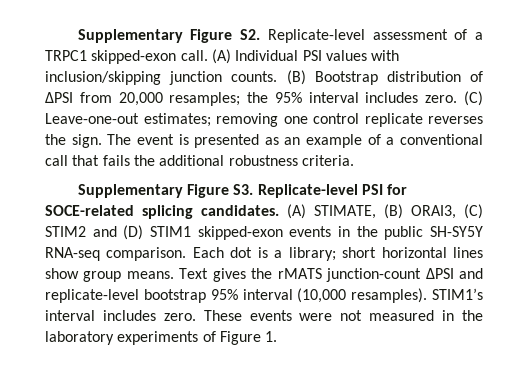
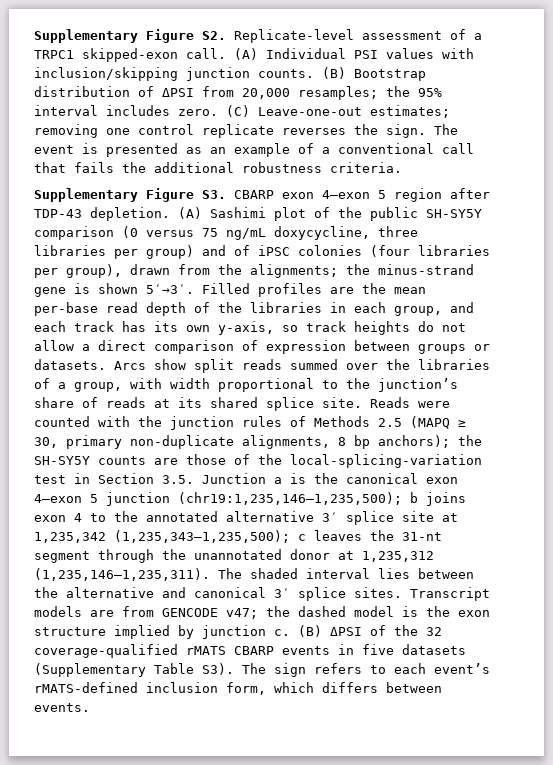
[257,184,408,198] [45,204,483,219] [45,225,484,240] [45,247,484,261] [45,268,484,282] [45,288,483,303] [45,310,484,321] [45,331,278,345] Replicate-level PSI for SOCE-related splicing candidates. (A) STIMATE, (B) ORAI3, (C) STIM2 and (D) STIM1 skipped-exon events in the public SH-SY5Y RNA-seq comparison. Each dot is a library; short horizontal lines show group means. Text gives the rMATS junction-count ΔPSI and replicate-level bootstrap 95% interval (10,000 resamples). STIM1’s interval includes zero. These events were not measured in the laboratory experiments of Figure 1. -> [234,188,490,202] [34,207,482,221] [34,226,418,240] [34,245,490,259] [34,264,474,278] [34,283,426,297] [34,302,474,316] [34,321,466,335] [34,340,490,354] [34,359,490,373] [34,378,458,392] [34,397,450,411] [34,416,466,430] [34,435,482,449] [34,454,482,468] [34,473,458,484] [34,492,466,506] [34,511,458,525] [34,530,442,543] [34,549,434,563] [34,568,474,581] [34,587,490,601] [34,606,490,619] [34,625,442,639] [34,644,466,658] [34,663,490,677] [34,682,442,695] [34,703,90,712] CBARP exon 4–exon 5 region after TDP-43 depletion. (A) Sashimi plot of the public SH-SY5Y comparison (0 versus 75 ng/mL doxycycline, three libraries per group) and of iPSC colonies (four libraries per group), drawn from the alignments; the minus-strand gene is shown 5′→3′. Filled profiles are the mean per-base read depth of the libraries in each group, and each track has its own y-axis, so track heights do not allow a direct comparison of expression between groups or datasets. Arcs show split reads summed over the libraries of a group, with width proportional to the junction’s share of reads at its shared splice site. Reads were counted with the junction rules of Methods 2.5 (MAPQ ≥ 30, primary non-duplicate alignments, 8 bp anchors); the SH-SY5Y counts are those of the local-splicing-variation test in Section 3.5. Junction a is the canonical exon 4–exon 5 junction (chr19:1,235,146–1,235,500); b joins exon 4 to the annotated alternative 3′ splice site at 1,235,342 (1,235,343–1,235,500); c leaves the 31-nt segment through the unannotated donor at 1,235,312 (1,235,146–1,235,311). The shaded interval lies between the alternative and canonical 3′ splice sites. Transcript models are from GENCODE v47; the dashed model is the exon structure implied by junction c. (B) ΔPSI of the 32 coverage-qualified rMATS CBARP events in five datasets (Supplementary Table S3). The sign refers to each event’s rMATS-defined inclusion form, which differs between events.

